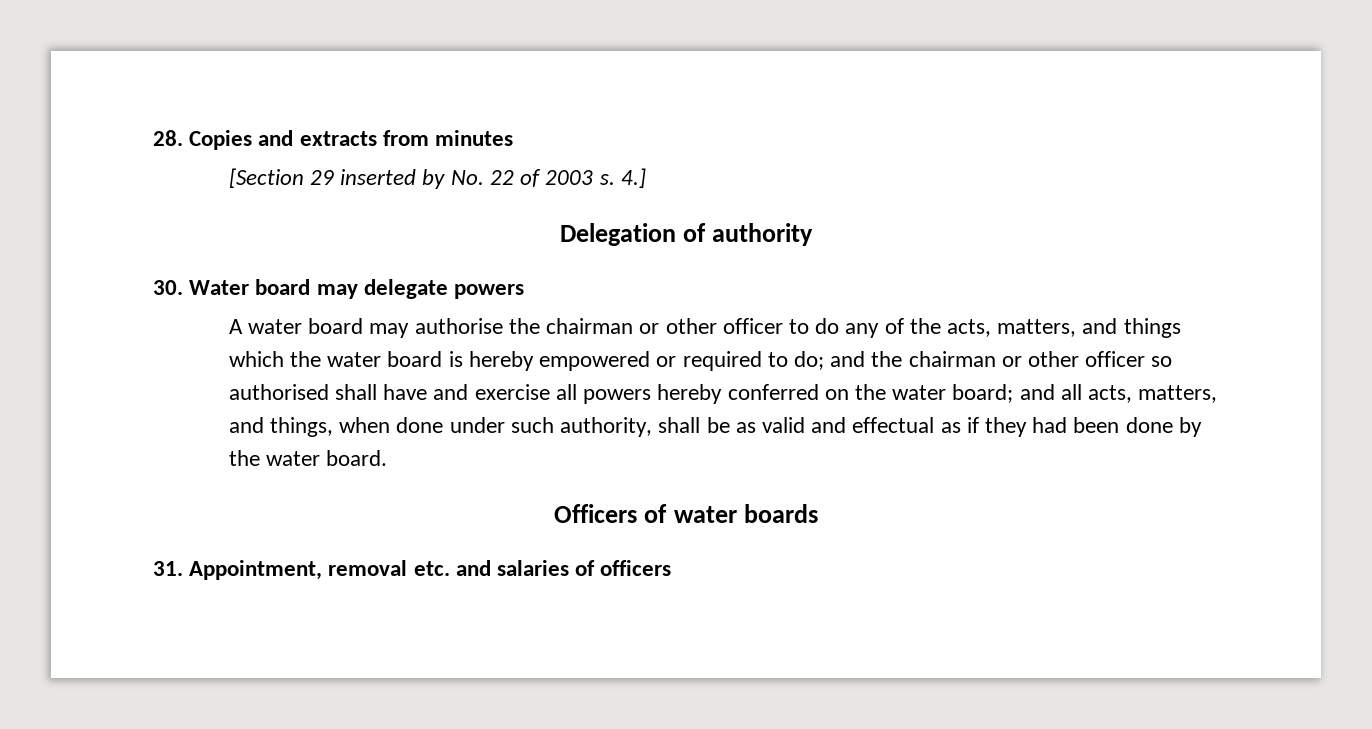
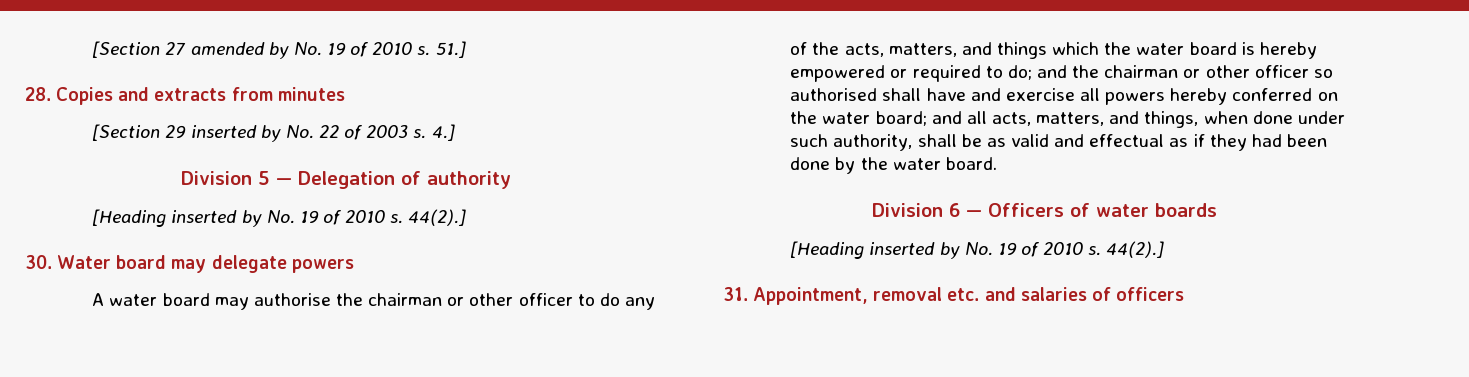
(153, 138) none -> [92,41,466,59] [Section 27 amended by No. 19 of 2010 s. 51.] //
(646, 178) none -> [181,171,292,185] Division 5 —
(814, 234) none -> [92,209,467,227] // [Heading inserted by No. 19 of 2010 s. 44(2).]
(388, 458) none -> [871,203,982,217] Division 6 —
(818, 513) none -> [790,241,1165,259] // [Heading inserted by No. 19 of 2010 s. 44(2).]

